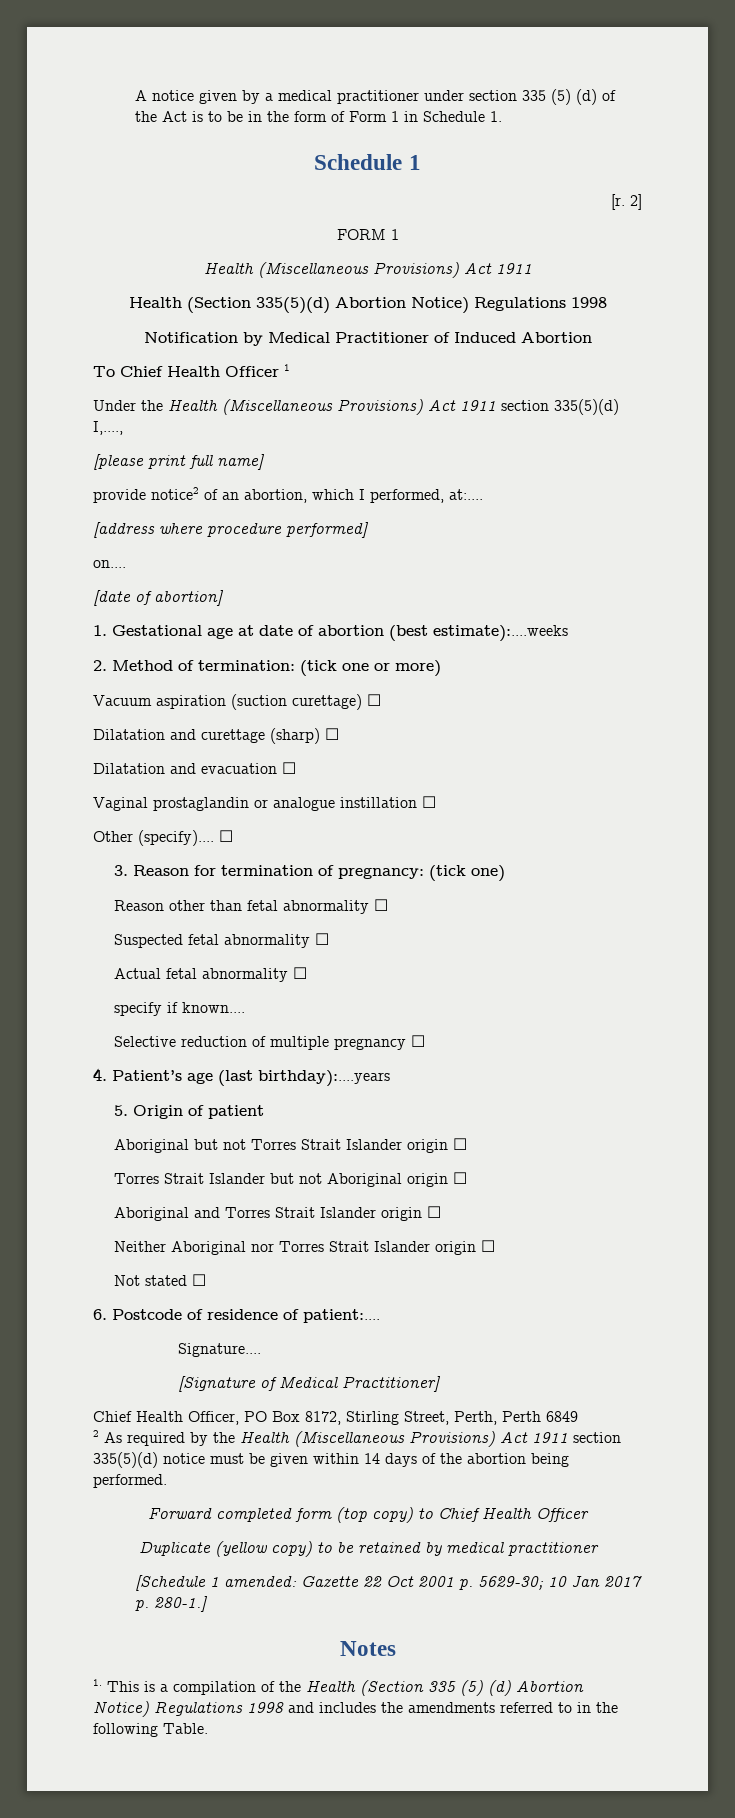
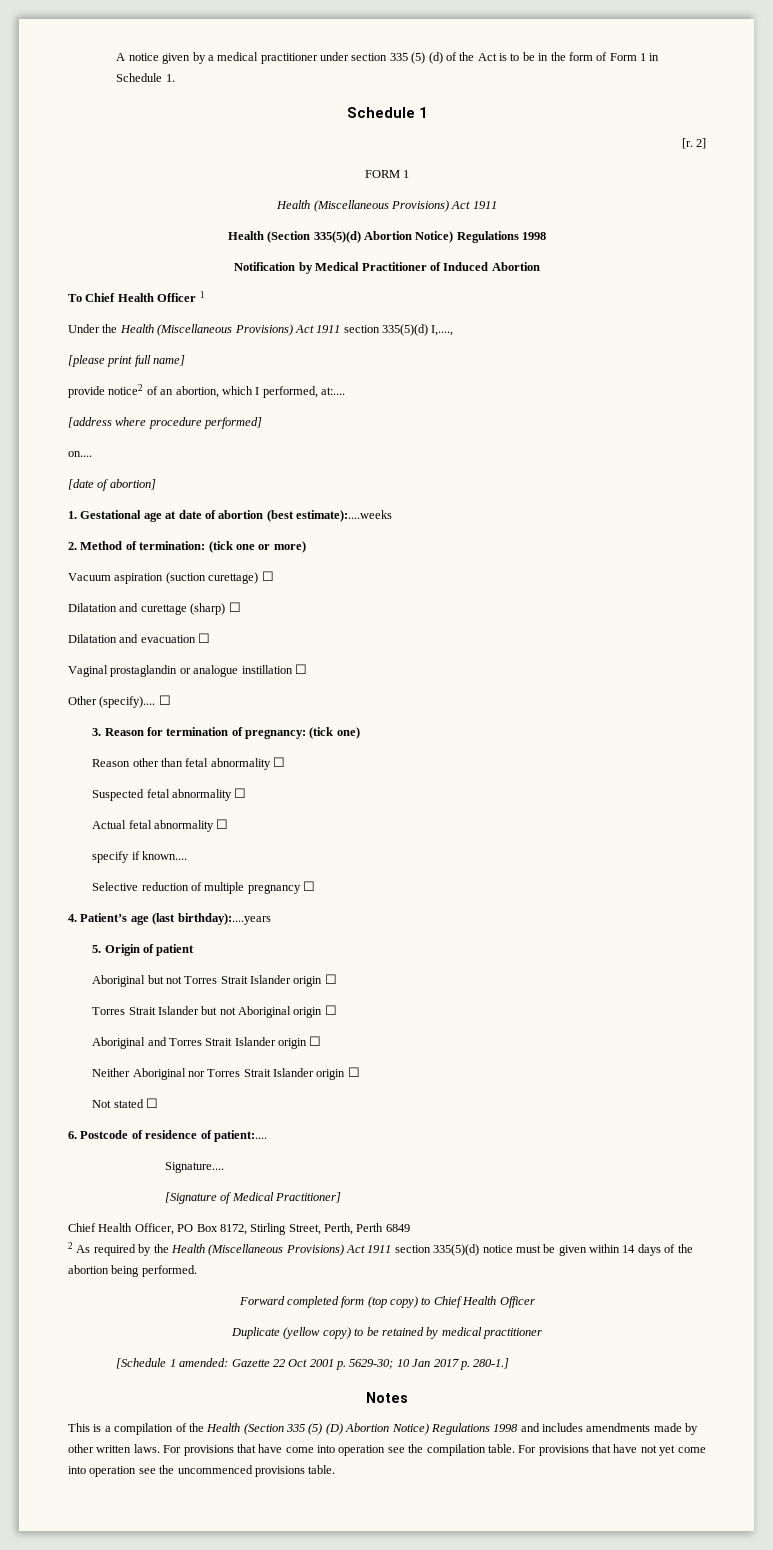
[93,1679,102,1686] 1. -> (408, 1397) none
[488,1680,511,1696] (d) -> [325,1423,343,1435] (D)
[381,1702,618,1713] [93,1723,208,1737] the amendments referred to in the following Table. -> [586,1423,699,1435] [68,1444,706,1456] [68,1465,336,1477] amendments made by other written laws. For provisions that have come into operation see the compilation table. For provisions that have not yet come into operation see the uncommenced provisions table.

